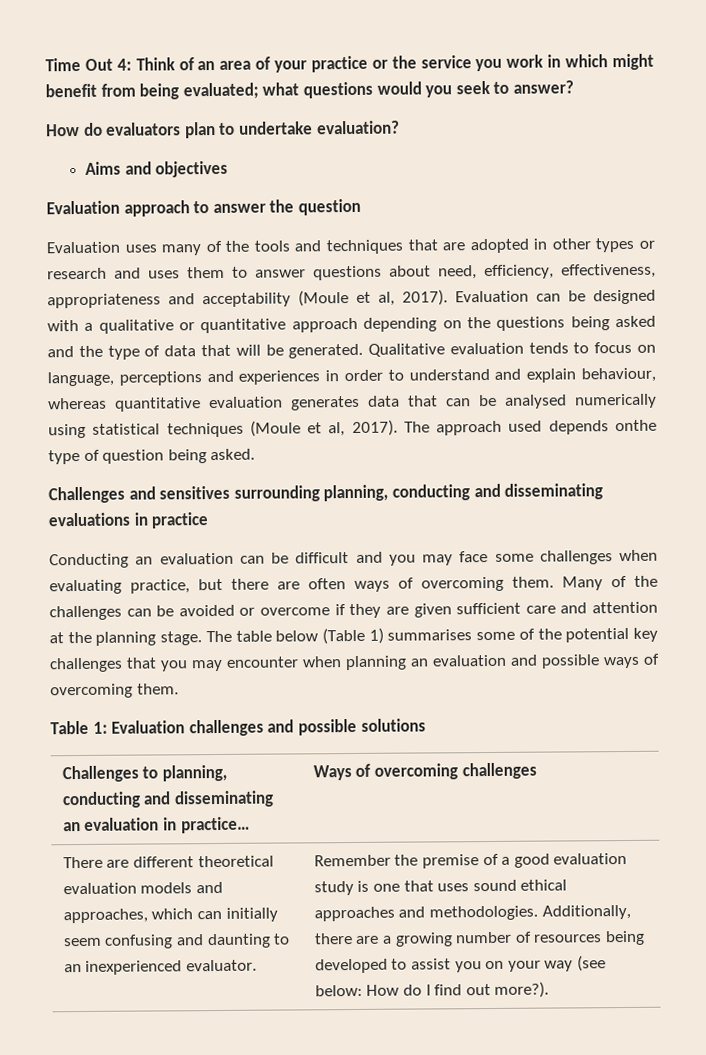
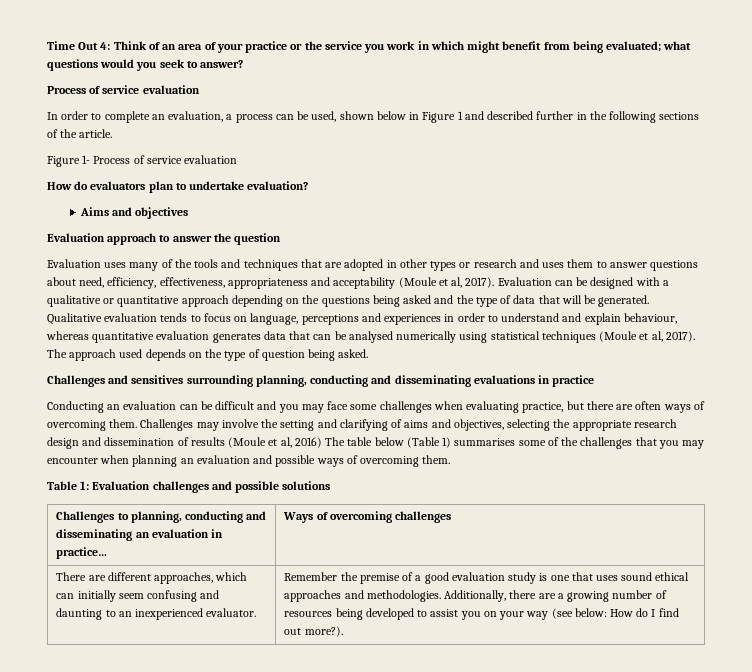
(574, 87) none -> [47,85,200,94] [47,111,700,123] [47,129,113,138] [47,155,238,167] // Process of service evaluation // In order to complete an evaluation, a process can be used, shown below in Figure 1 and described further in the following sections of the article. // Figure 1- Process of service evaluation
[614,419,657,432] onthe -> [188,349,223,358] on the
[562,575,658,591] [49,601,658,621] [49,631,203,646] Many of the challenges can be avoided or overcome if they are given sufficient care and attention at the planning stage. -> [140,419,677,431] [47,437,322,449] Challenges may involve the setting and clarifying of aims and objectives, selecting the appropriate research design and dissemination of results (Moule et al, 2016)
[565,627,658,643] potential key -> (579, 441) none
[197,855,274,868] [62,881,224,895] theoretical evaluation models and -> (151, 576) none

